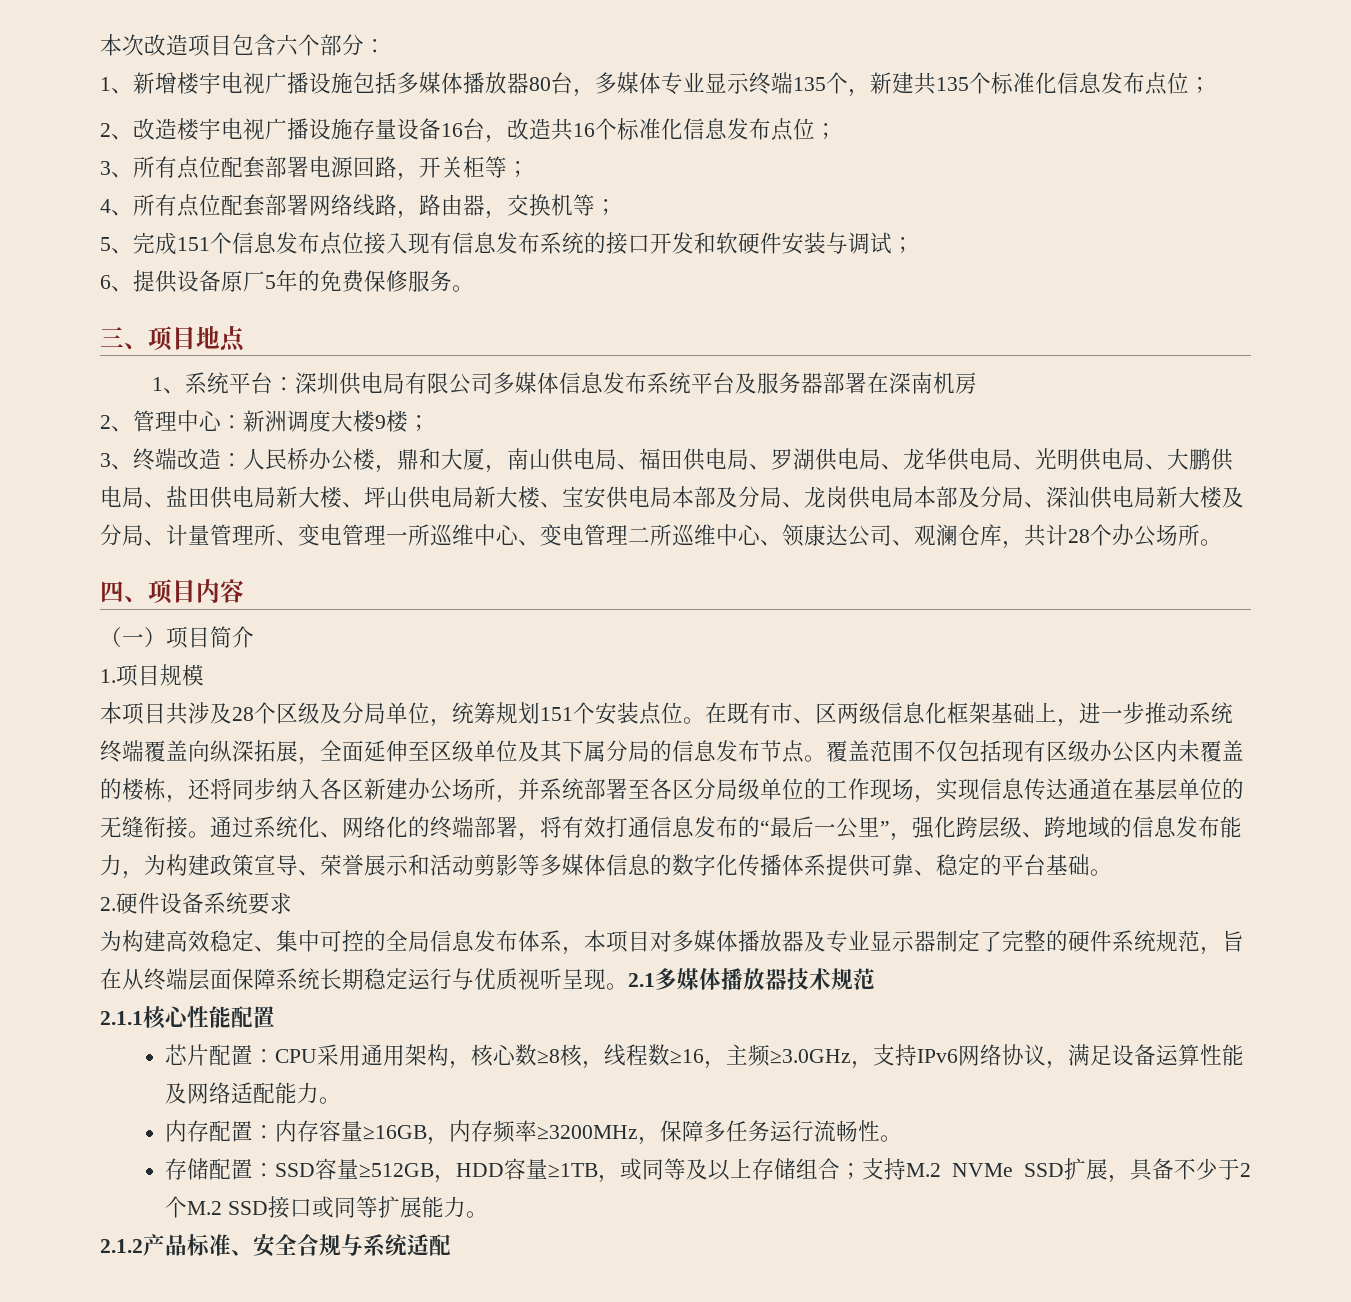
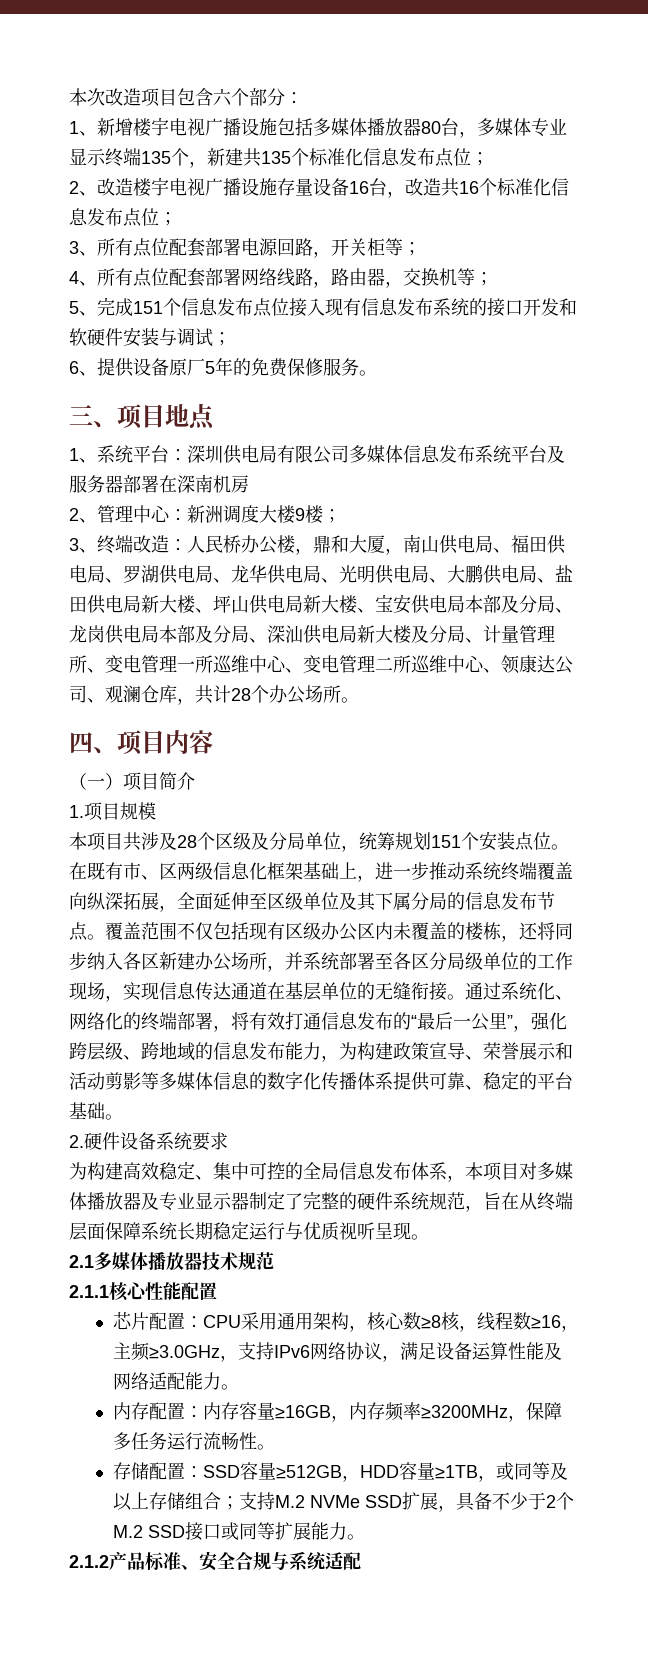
(628, 986) none -> (429, 1237) //

